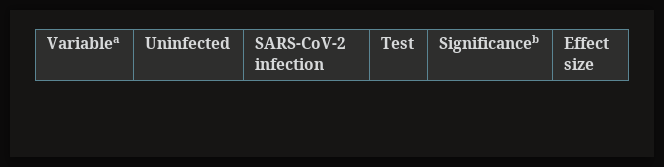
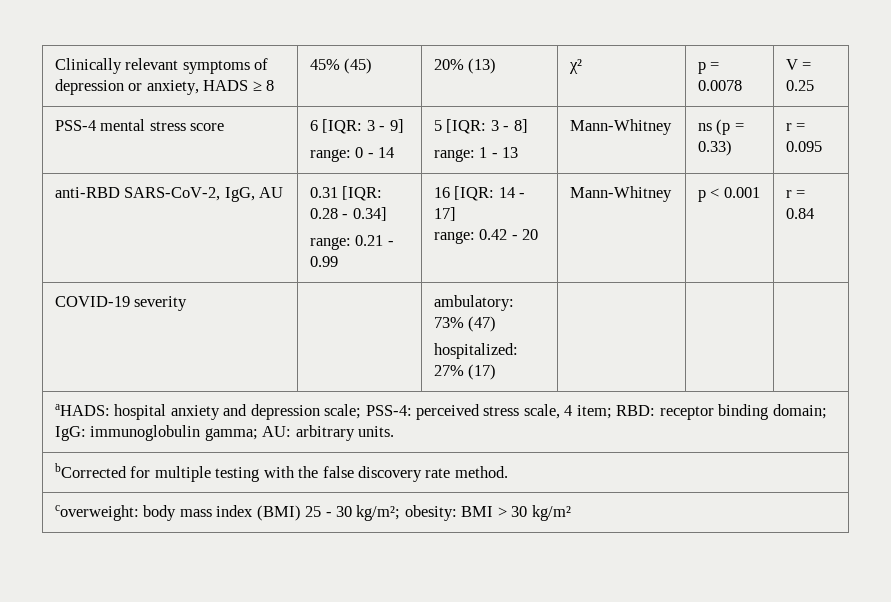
[47,37,121,49] [145,37,231,49] [255,37,347,49] [255,58,325,70] [381,37,415,49] [439,35,540,53] [564,37,610,49] [564,58,595,70] Variablea | Uninfected | SARS-CoV-2 infection | Test | Significanceb | Effect size -> [54,58,269,74] [54,79,275,95] [309,58,373,74] [433,58,497,74] [568,59,582,74] [697,62,720,74] [697,80,742,91] [785,59,812,70] [785,80,814,91] [54,119,225,131] [309,119,404,134] [309,147,395,162] [433,119,528,134] [433,147,519,162] [569,119,672,135] [697,119,744,135] [697,140,732,156] [785,123,806,131] [785,141,822,152] [54,187,284,202] [309,186,383,201] [309,207,387,221] [309,235,394,250] [309,256,338,267] [433,186,526,201] [433,207,456,221] [433,229,539,244] [569,186,672,202] [697,187,760,202] [785,190,806,198] [785,208,814,219] [54,296,188,311] [433,295,514,311] [433,316,497,332] [433,343,518,359] [433,364,497,380] [54,404,827,420] [54,425,395,441] [54,463,508,482] [54,505,571,521] Clinically relevant symptoms of depression or anxiety, HADS ≥ 8 | 45% (45) | 20% (13) | χ² | p = 0.0078 | V = 0.25 // PSS-4 mental stress score | 6 [IQR: 3 - 9] // range: 0 - 14 | 5 [IQR: 3 - 8] // range: 1 - 13 | Mann-Whitney | ns (p = 0.33) | r = 0.095 // anti-RBD SARS-CoV-2, IgG, AU | 0.31 [IQR: 0.28 - 0.34] // range: 0.21 - 0.99 | 16 [IQR: 14 - 17] // range: 0.42 - 20 | Mann-Whitney | p < 0.001 | r = 0.84 // COVID-19 severity | | ambulatory: 73% (47) // hospitalized: 27% (17) | | | // aHADS: hospital anxiety and depression scale; PSS-4: perceived stress scale, 4 item; RBD: receptor binding domain; IgG: immunoglobulin gamma; AU: arbitrary units. // bCorrected for multiple testing with the false discovery rate method. // coverweight: body mass index (BMI) 25 - 30 kg/m²; obesity: BMI > 30 kg/m²

